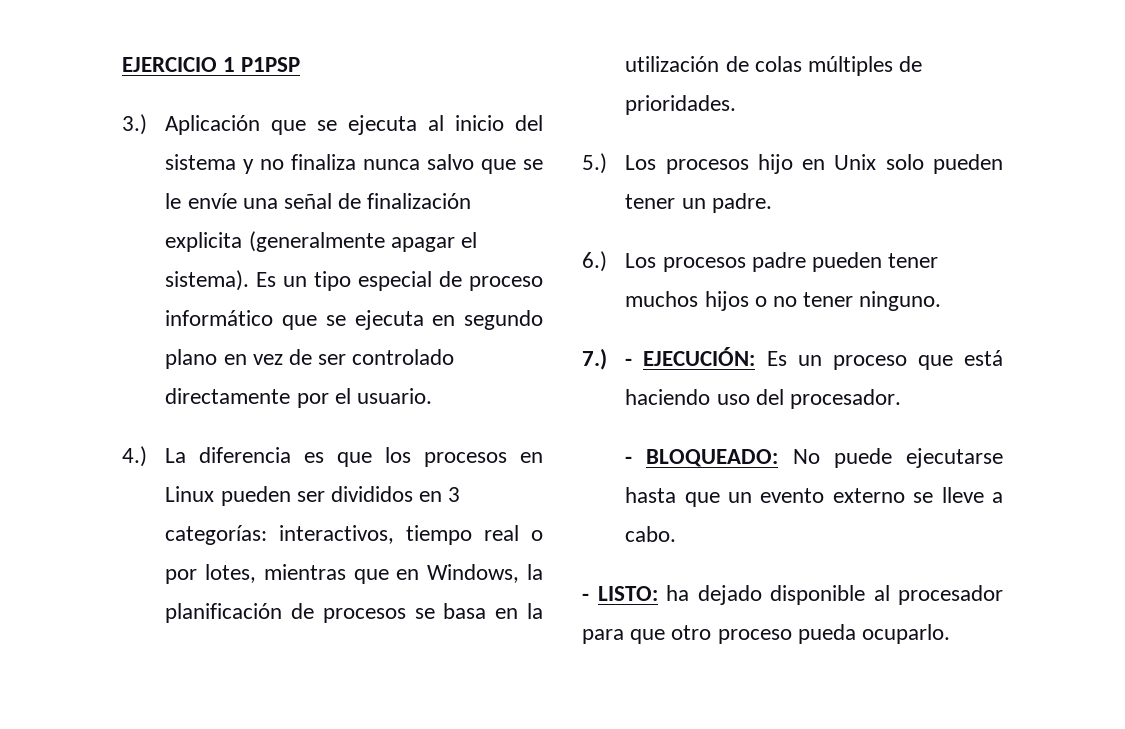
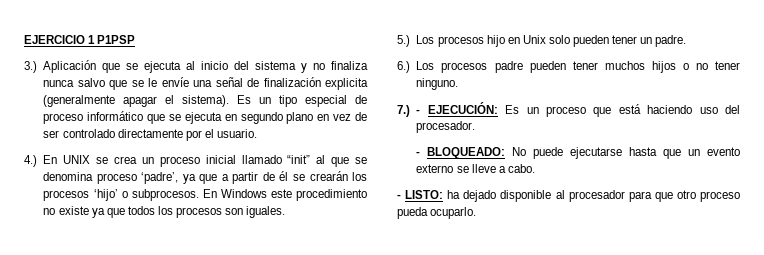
[165,447,543,467] [165,486,461,506] [165,525,543,545] [165,564,543,584] [165,603,543,623] [625,56,923,76] [625,95,737,115] La diferencia es que los procesos en Linux pueden ser divididos en 3 categorías: interactivos, tiempo real o por lotes, mientras que en Windows, la planificación de procesos se basa en la utilización de colas múltiples de prioridades. -> [43,155,367,167] [43,171,367,184] [43,189,367,201] [43,206,286,218] En UNIX se crea un proceso inicial llamado “init” al que se denomina proceso ‘padre’, ya que a partir de él se crearán los procesos ‘hijo’ o subprocesos. En Windows este procedimiento no existe ya que todos los procesos son iguales.

